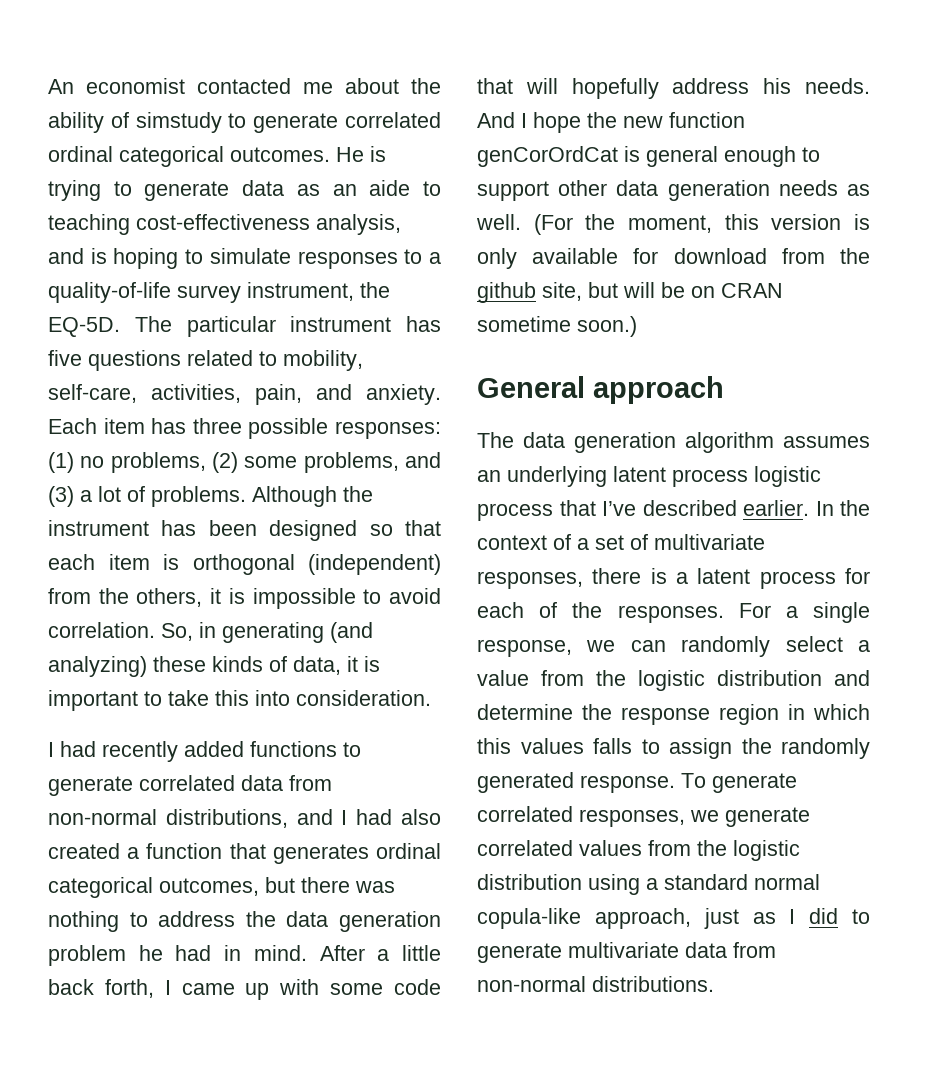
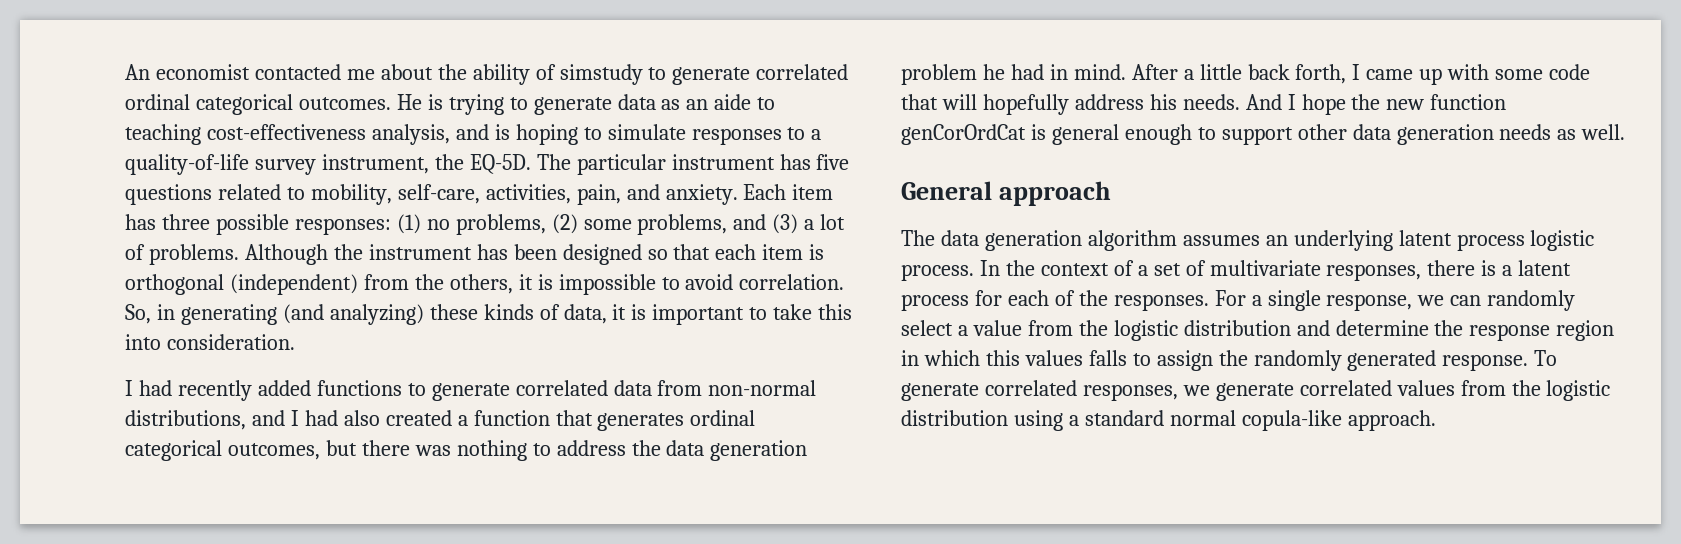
[533,214,870,235] [477,248,870,269] [477,282,783,303] [477,316,637,337] (For the moment, this version is only available for download from the github site, but will be on CRAN sometime soon.) -> (1626, 132) none
[477,500,809,521] process that I’ve described earlier. -> [901,264,974,281] process.
[594,908,870,929] [477,942,776,963] [477,976,714,992] approach, just as I did to generate multivariate data from non-normal distributions. -> [1347,410,1436,431] approach.

